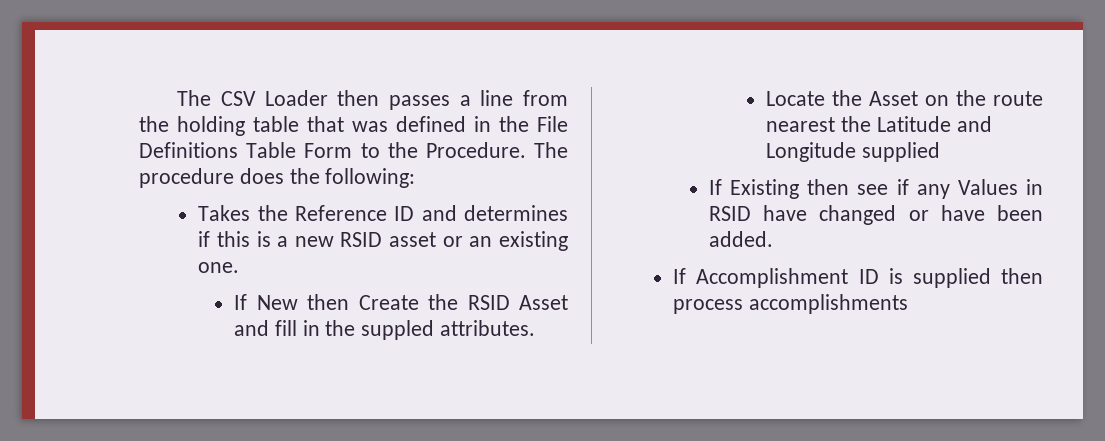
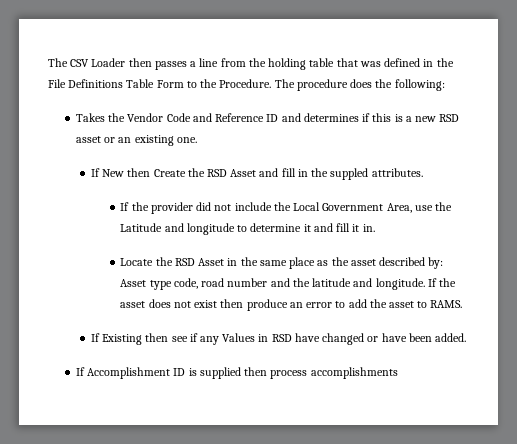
(288, 213) none -> [127,113,212,122] Vendor Code and
[340,232,383,247] RSID -> [439,114,460,122] RSD
[467,295,510,310] RSID -> [206,169,227,177] RSD
[766,90,1043,106] [766,116,992,132] [766,142,941,162] Locate the Asset on the route nearest the Latitude and Longitude supplied -> [120,202,452,214] [120,223,375,235] [120,257,444,269] [120,278,456,290] [120,299,463,311] If the provider did not include the Local Government Area, use the Latitude and longitude to determine it and fill it in. // Locate the RSD Asset in the same place as the asset described by: Asset type code, road number and the latitude and longitude. If the asset does not exist then produce an error to add the asset to RAMS.
[708,206,751,221] RSID -> [271,334,292,342] RSD

